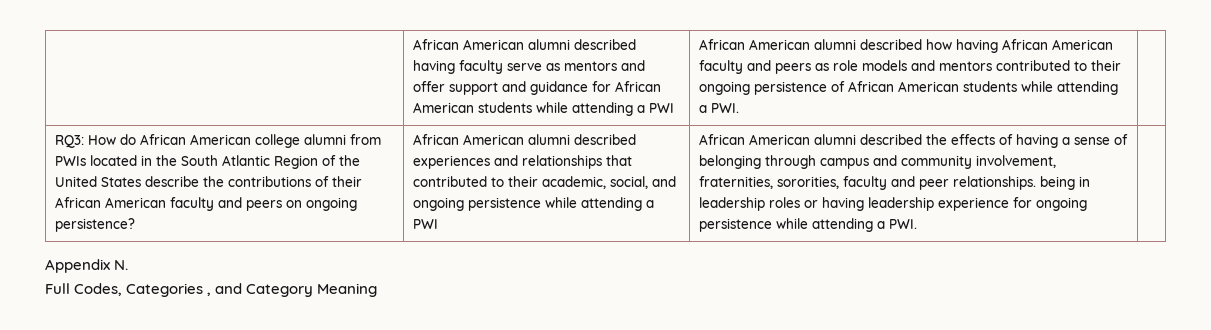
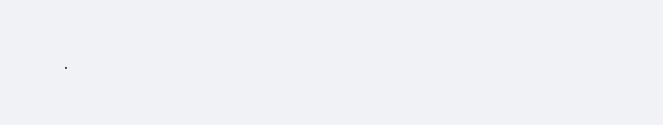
[413,39,637,50] [413,60,646,74] [413,81,662,95] [413,102,675,116] [699,39,1114,53] [699,60,1122,74] [699,81,1119,95] [699,103,740,113] [55,134,382,148] [55,155,361,169] [55,176,363,187] [55,197,358,211] [55,218,136,232] [413,134,637,145] [413,155,633,169] [413,176,677,189] [413,197,655,211] [413,219,439,229] [699,134,1129,148] [699,155,1057,169] [699,176,1091,190] [699,197,1088,211] [699,218,918,232] [45,259,129,273] [45,283,378,297] | African American alumni described having faculty serve as mentors and offer support and guidance for African American students while attending a PWI | African American alumni described how having African American faculty and peers as role models and mentors contributed to their ongoing persistence of African American students while attending a PWI. | // RQ3: How do African American college alumni from PWIs located in the South Atlantic Region of the United States describe the contributions of their African American faculty and peers on ongoing persistence? | African American alumni described experiences and relationships that contributed to their academic, social, and ongoing persistence while attending a PWI | African American alumni described the effects of having a sense of belonging through campus and community involvement, fraternities, sororities, faculty and peer relationships. being in leadership roles or having leadership experience for ongoing persistence while attending a PWI. | // Appendix N. // Full Codes, Categories , and Category Meaning -> [64,66,68,69] .

